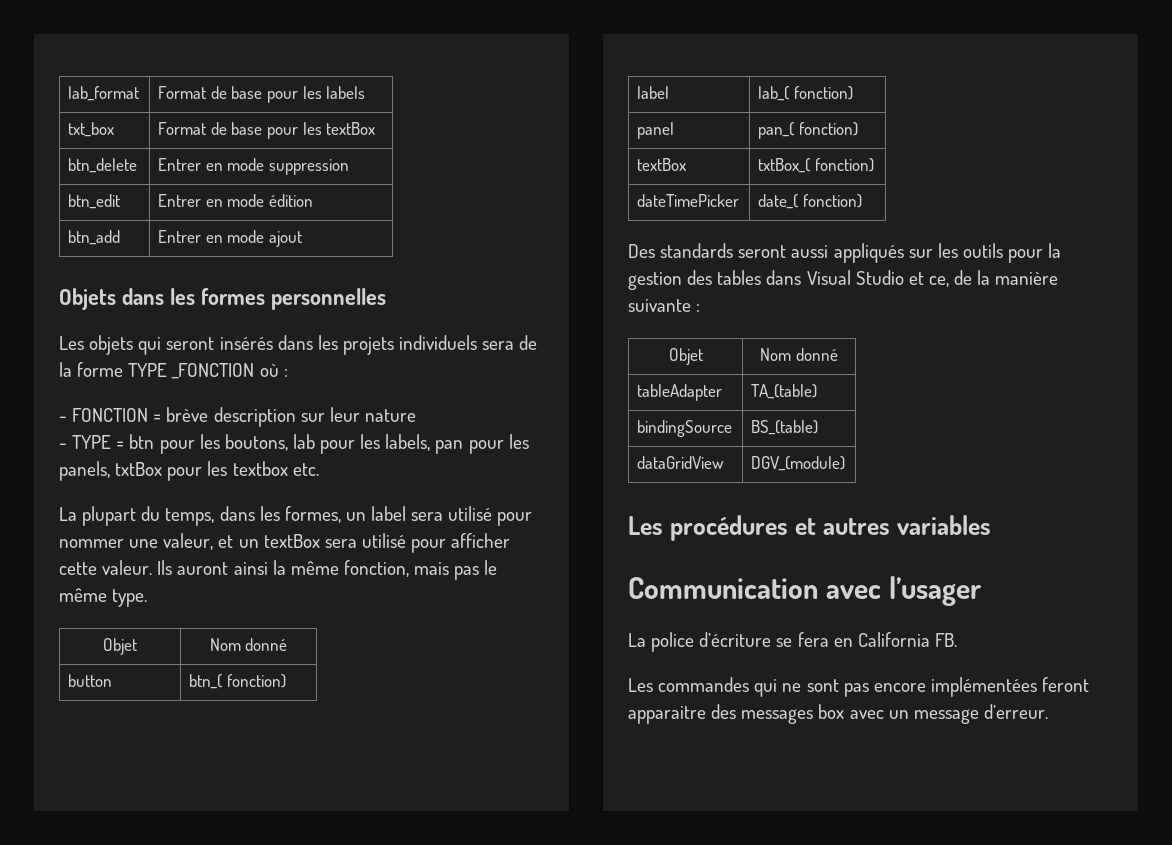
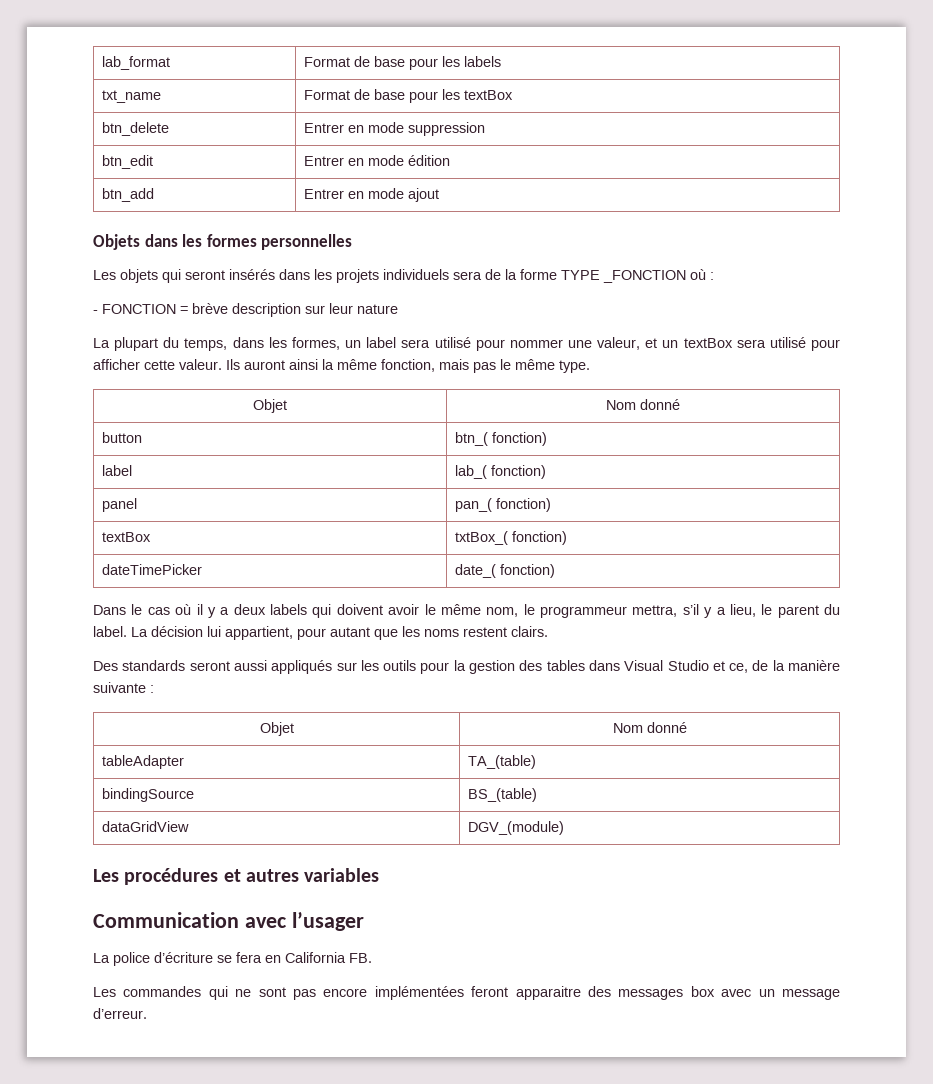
[68,122,115,137] txt_box -> [101,90,161,103] txt_name
[59,434,529,454] [59,461,319,481] // - TYPE = btn pour les boutons, lab pour les labels, pan pour les panels, txtBox pour les textbox etc. -> (398, 309) none
(862, 201) none -> [93,604,840,618] [93,626,548,640] // Dans le cas où il y a deux labels qui doivent avoir le même nom, le programmeur mettra, s’il y a lieu, le parent du label. La décision lui appartient, pour autant que les noms restent clairs.

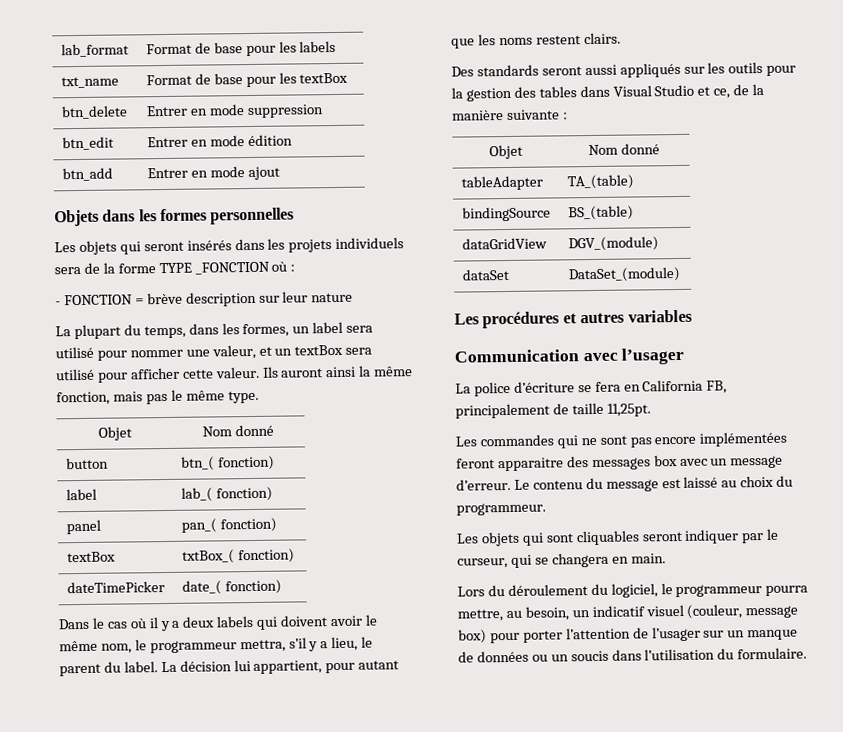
(564, 828) none -> [461,268,510,281] [567,266,681,283] // dataSet | DataSet_(module)
[349,953,372,963] FB. -> [706,380,728,394] [455,402,651,419] FB, principalement de taille 11,25pt.
(147, 1013) none -> [513,475,794,492] [456,502,546,516] [456,528,780,547] [457,552,666,569] [457,583,809,598] [457,604,799,622] [458,626,799,644] [458,647,808,663] Le contenu du message est laissé au choix du programmeur. // Les objets qui sont cliquables seront indiquer par le curseur, qui se changera en main. // Lors du déroulement du logiciel, le programmeur pourra mettre, au besoin, un indicatif visuel (couleur, message box) pour porter l’attention de l’usager sur un manque de données ou un soucis dans l’utilisation du formulaire.

